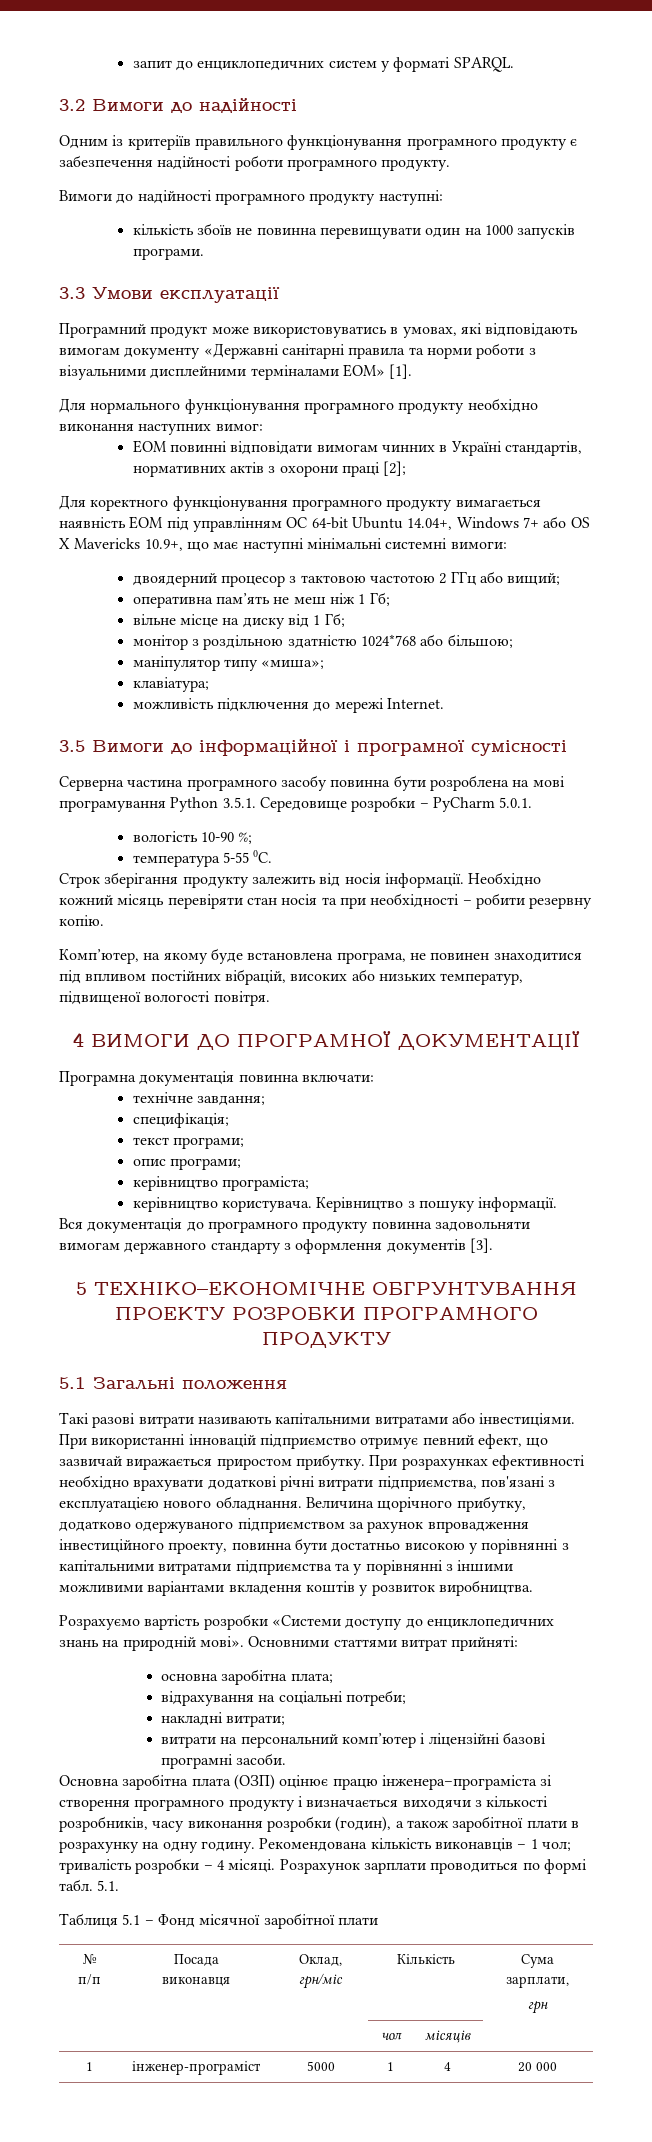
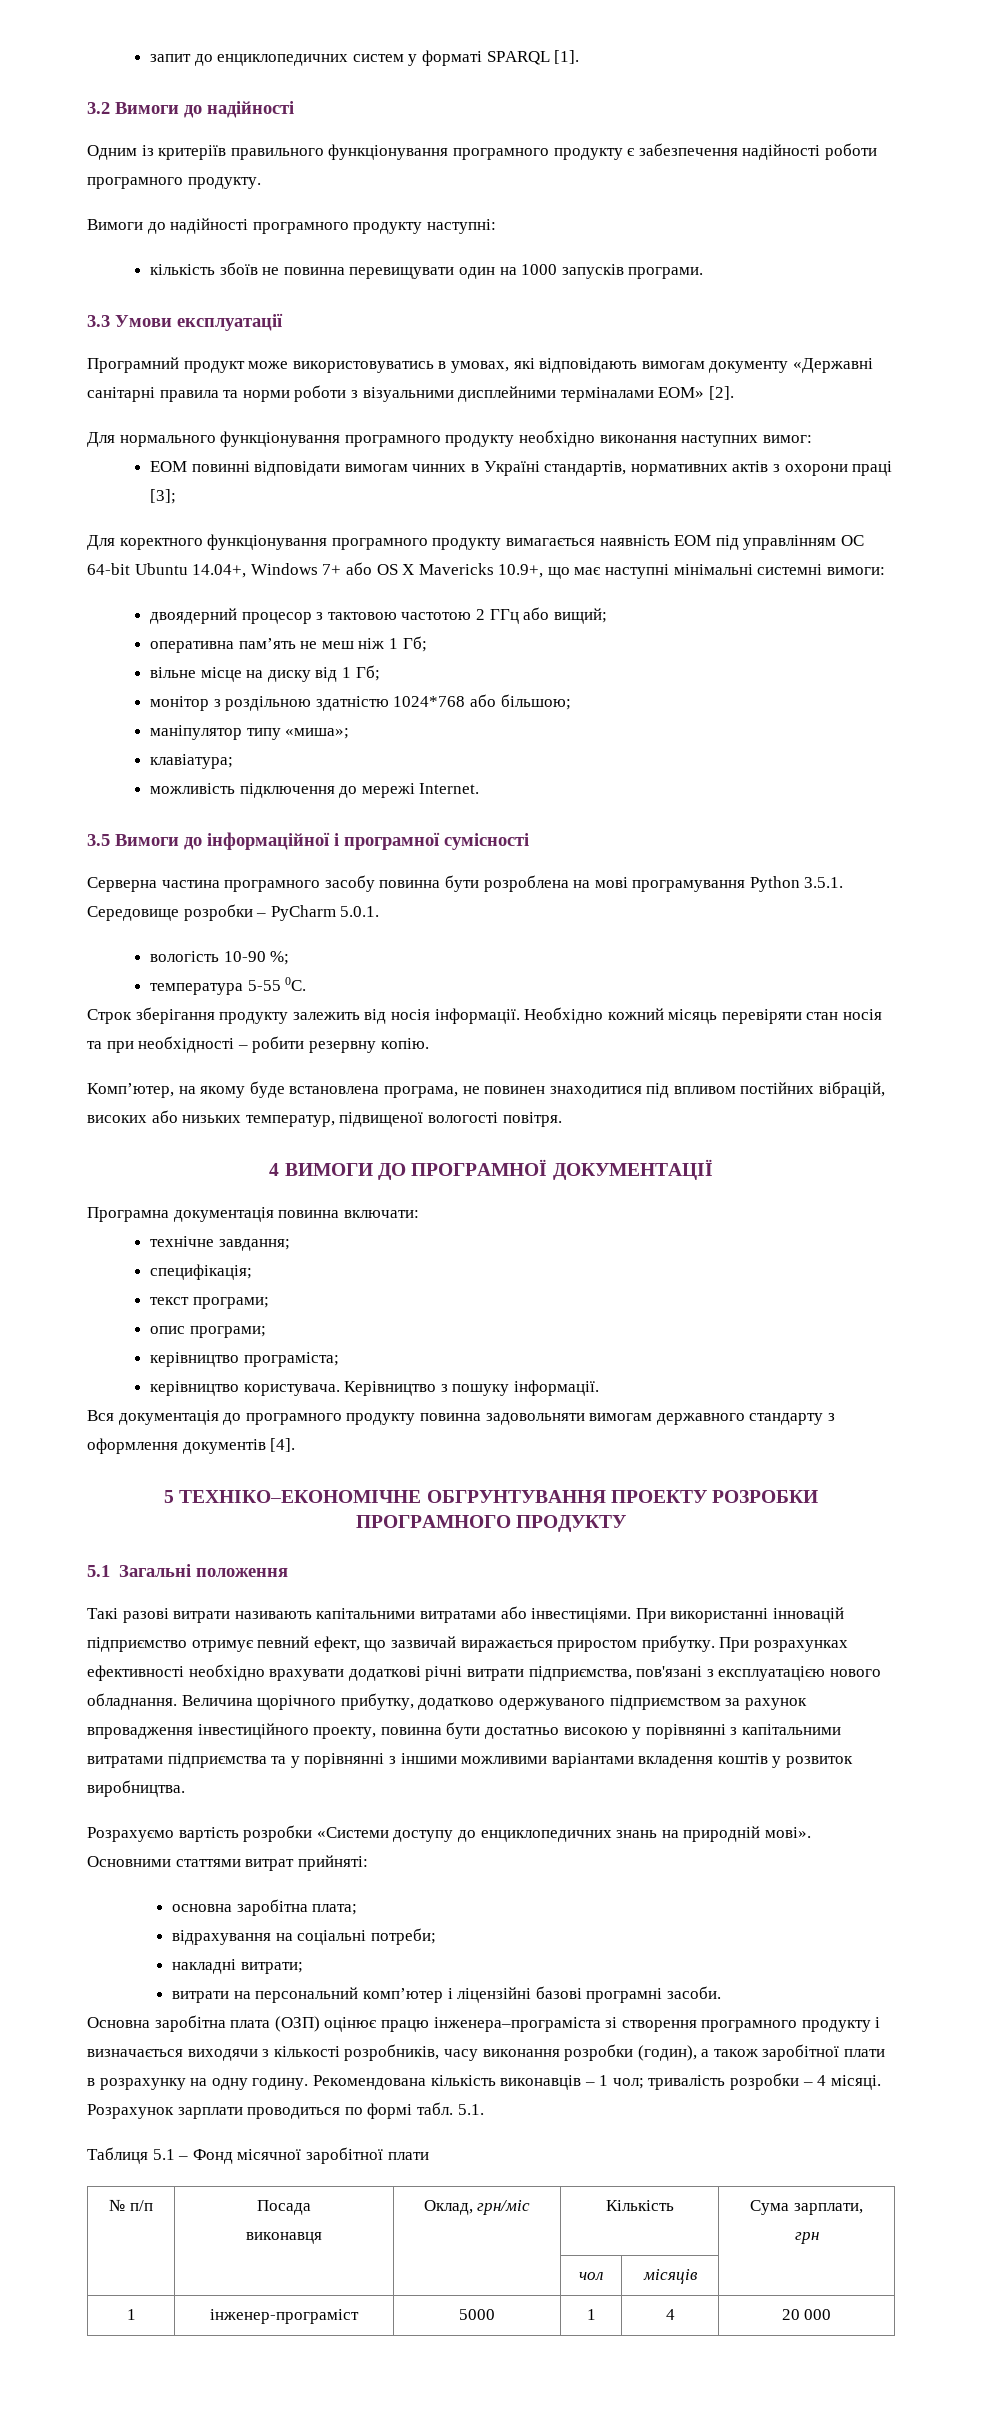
[453,57,514,72] SPARQL. -> [486,50,580,65] SPARQL [1].
[389,364,413,379] [1]. -> [708,386,734,400] [2].
[383,461,407,476] [2]; -> [150,489,177,504] [3];
[469,1238,493,1253] [3]. -> [270,1438,296,1452] [4].

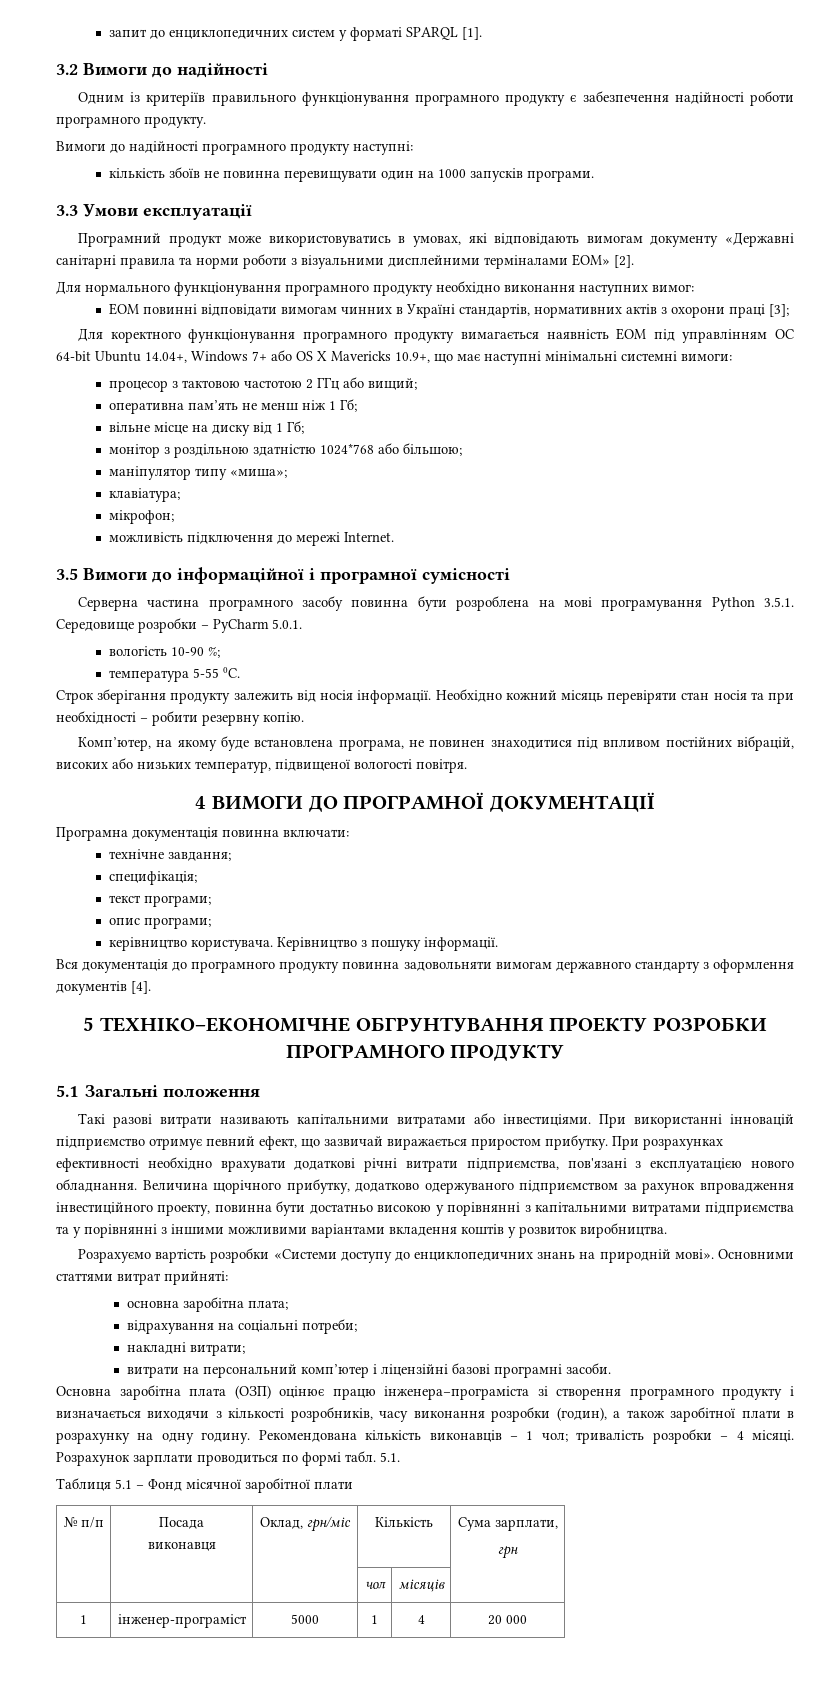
[150,608,238,624] двоядерний -> (732, 357) none
[321,641,354,649] меш -> [260,403,298,411] менш
(234, 761) none -> [108,510,174,524] // мікрофон;
[150,1352,339,1367] // керівництво програміста; -> (211, 923) none

